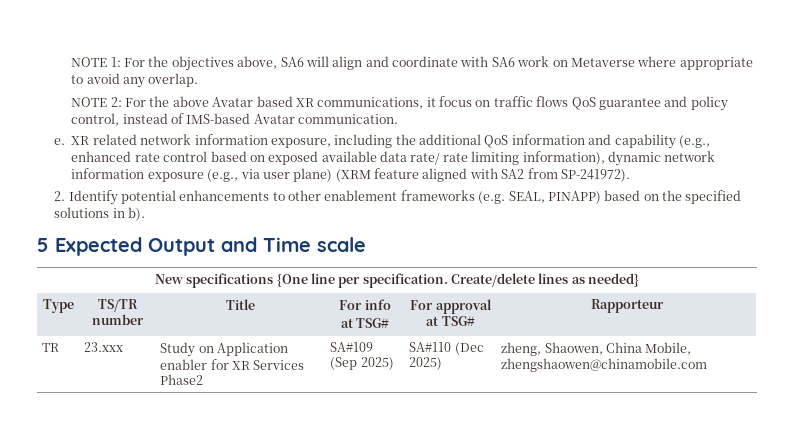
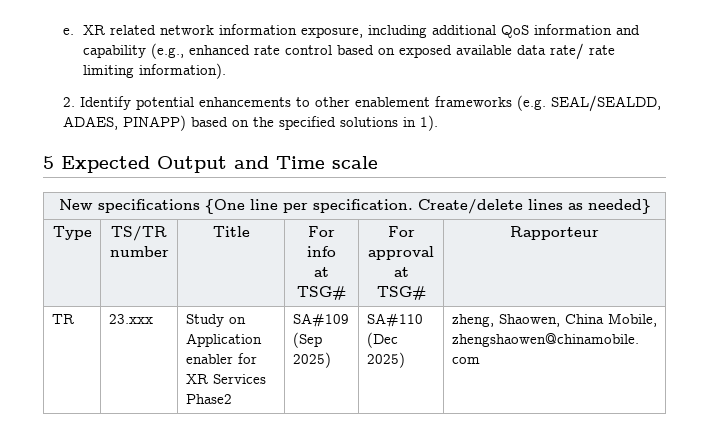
[71,56,753,71] [71,73,199,88] [71,96,728,111] [71,113,399,126] NOTE 1: For the objectives above, SA6 will align and coordinate with SA6 work on Metaverse where appropriate to avoid any overlap. // NOTE 2: For the above Avatar based XR communications, it focus on traffic flows QoS guarantee and policy control, instead of IMS-based Avatar communication. // -> (62, 31) none
[395,134,416,145] the -> (427, 31) none
[522,151,716,166] [71,168,630,182] information), dynamic network information exposure (e.g., via user plane) (XRM feature aligned with SA2 from SP-241972). -> [138,63,226,79] information).
[508,191,545,203] SEAL, -> [550,95,661,112] [62,116,118,130] SEAL/SEALDD, ADAES,
[127,207,145,221] b). -> [419,115,438,131] 1).

